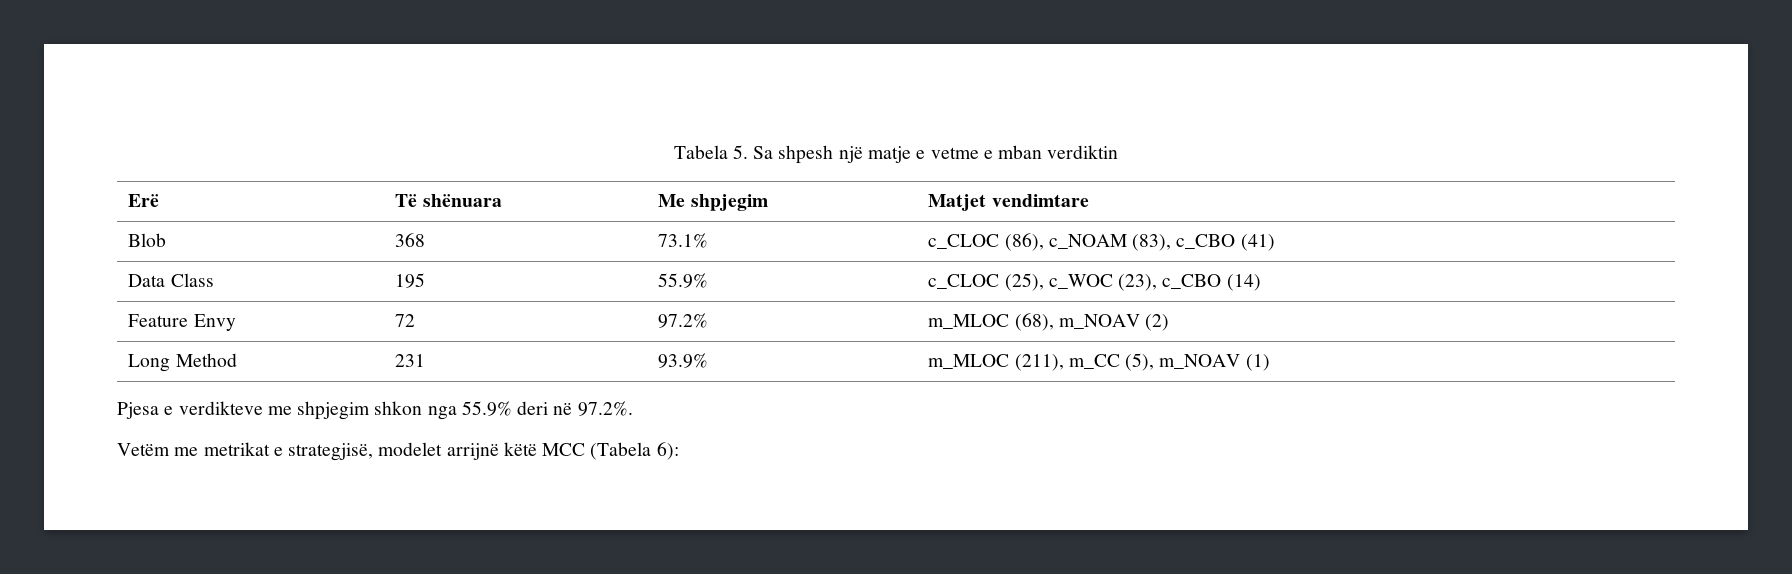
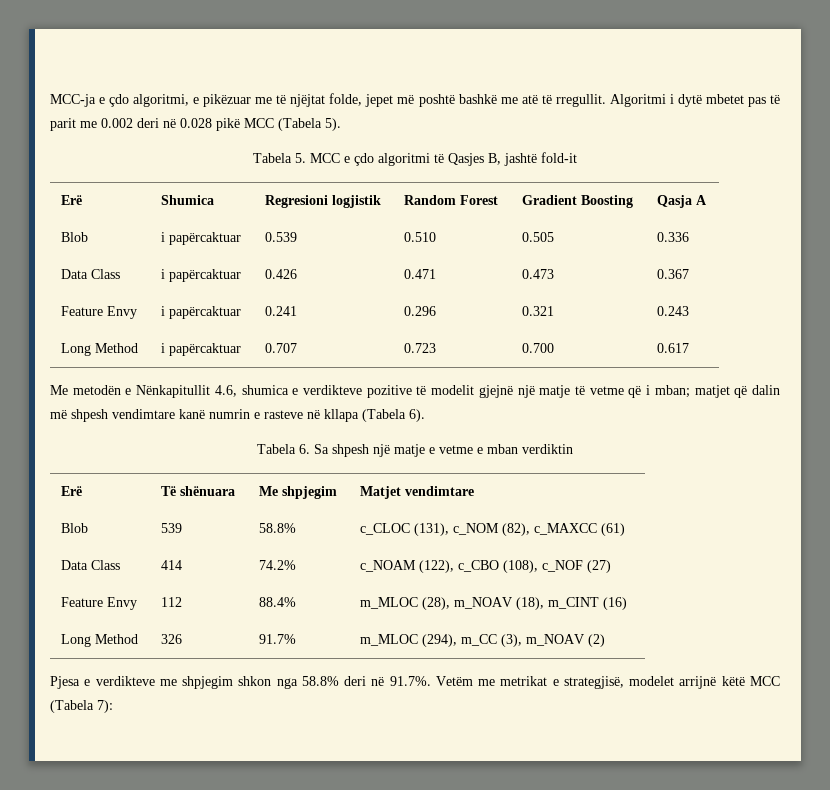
[673,145,748,159] Tabela 5. -> [50,93,781,107] [50,118,341,131] [253,152,577,166] [60,195,82,205] [160,195,214,205] [264,195,381,208] [403,195,498,205] [521,195,633,208] [656,195,707,208] [60,232,88,242] [160,232,241,245] [264,232,297,242] [403,232,436,242] [521,232,554,242] [656,232,689,242] [60,269,120,279] [160,269,241,282] [264,269,297,279] [403,269,436,279] [521,269,554,279] [656,269,689,279] [60,306,137,319] [160,306,241,319] [264,306,297,316] [403,306,436,316] [521,306,554,316] [656,306,689,316] [60,343,138,356] [160,343,241,356] [264,343,297,353] [403,343,436,353] [521,343,554,353] [656,343,689,353] [50,385,780,398] [50,409,425,422] [257,444,310,454] MCC-ja e çdo algoritmi, e pikëzuar me të njëjtat folde, jepet më poshtë bashkë me atë të rregullit. Algoritmi i dytë mbetet pas të parit me 0.002 deri në 0.028 pikë MCC (Tabela 5). // Tabela 5. MCC e çdo algoritmi të Qasjes B, jashtë fold-it // Erë | Shumica | Regresioni logjistik | Random Forest | Gradient Boosting | Qasja A // Blob | i papërcaktuar | 0.539 | 0.510 | 0.505 | 0.336 // Data Class | i papërcaktuar | 0.426 | 0.471 | 0.473 | 0.367 // Feature Envy | i papërcaktuar | 0.241 | 0.296 | 0.321 | 0.243 // Long Method | i papërcaktuar | 0.707 | 0.723 | 0.700 | 0.617 // Me metodën e Nënkapitullit 4.6, shumica e verdikteve pozitive të modelit gjejnë një matje të vetme që i mban; matjet që dalin më shpesh vendimtare kanë numrin e rasteve në kllapa (Tabela 6). // Tabela 6.
[395,233,426,247] [658,233,709,248] [928,233,1275,251] [128,273,214,287] [395,273,426,288] [658,273,709,288] [928,273,1261,291] [128,314,236,331] [395,314,416,327] [658,313,709,328] [928,313,1170,331] [128,353,237,372] [395,354,426,367] [658,353,709,368] [928,353,1270,371] 368 | 73.1% | c_CLOC (86), c_NOAM (83), c_CBO (41) // Data Class | 195 | 55.9% | c_CLOC (25), c_WOC (23), c_CBO (14) // Feature Envy | 72 | 97.2% | m_MLOC (68), m_NOAV (2) // Long Method | 231 | 93.9% | m_MLOC (211), m_CC (5), m_NOAV (1) -> [160,523,182,533] [258,523,296,533] [359,523,625,536] [60,560,120,570] [160,560,182,570] [258,560,296,570] [359,560,611,573] [60,597,137,610] [160,597,182,607] [258,597,296,607] [359,597,627,610] [60,634,138,647] [160,634,182,644] [258,634,296,644] [359,634,605,647] 539 | 58.8% | c_CLOC (131), c_NOM (82), c_MAXCC (61) // Data Class | 414 | 74.2% | c_NOAM (122), c_CBO (108), c_NOF (27) // Feature Envy | 112 | 88.4% | m_MLOC (28), m_NOAV (18), m_CINT (16) // Long Method | 326 | 91.7% | m_MLOC (294), m_CC (3), m_NOAV (2)
[461,401,633,416] 55.9% deri në 97.2%. // -> [301,676,431,686] 58.8% deri në 91.7%.
[656,442,679,460] 6): -> [97,700,113,713] 7):

